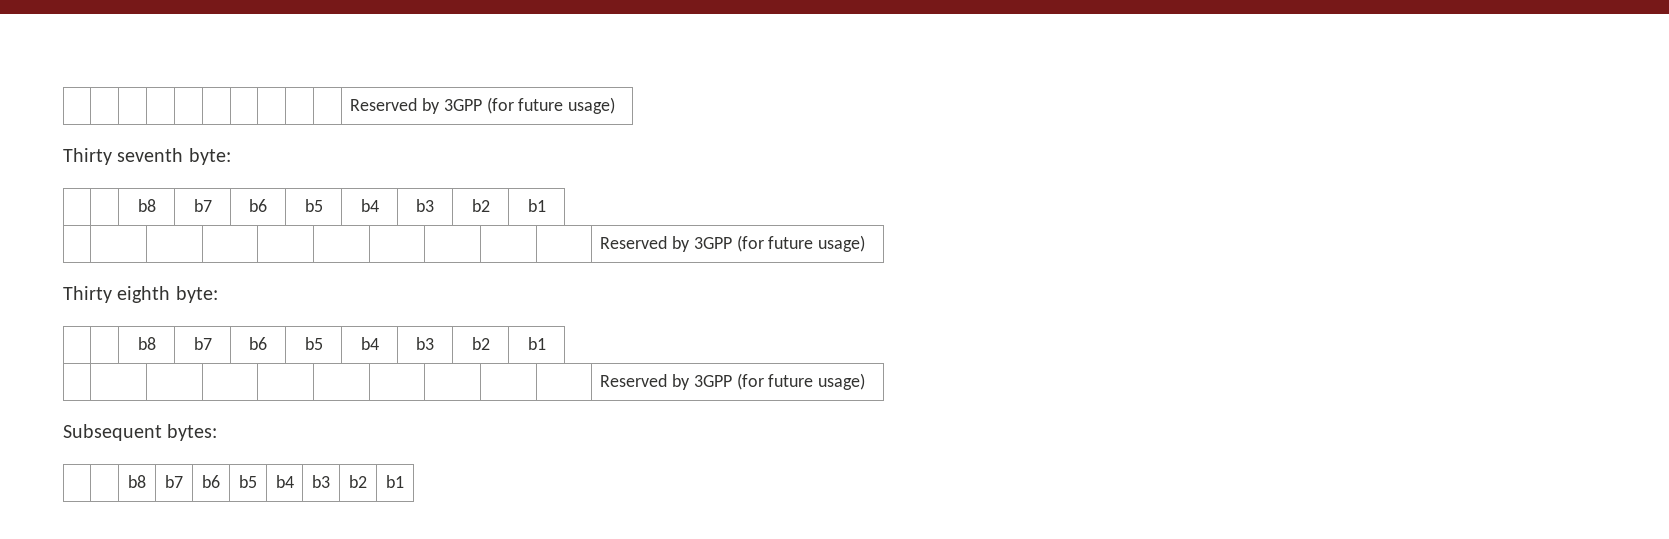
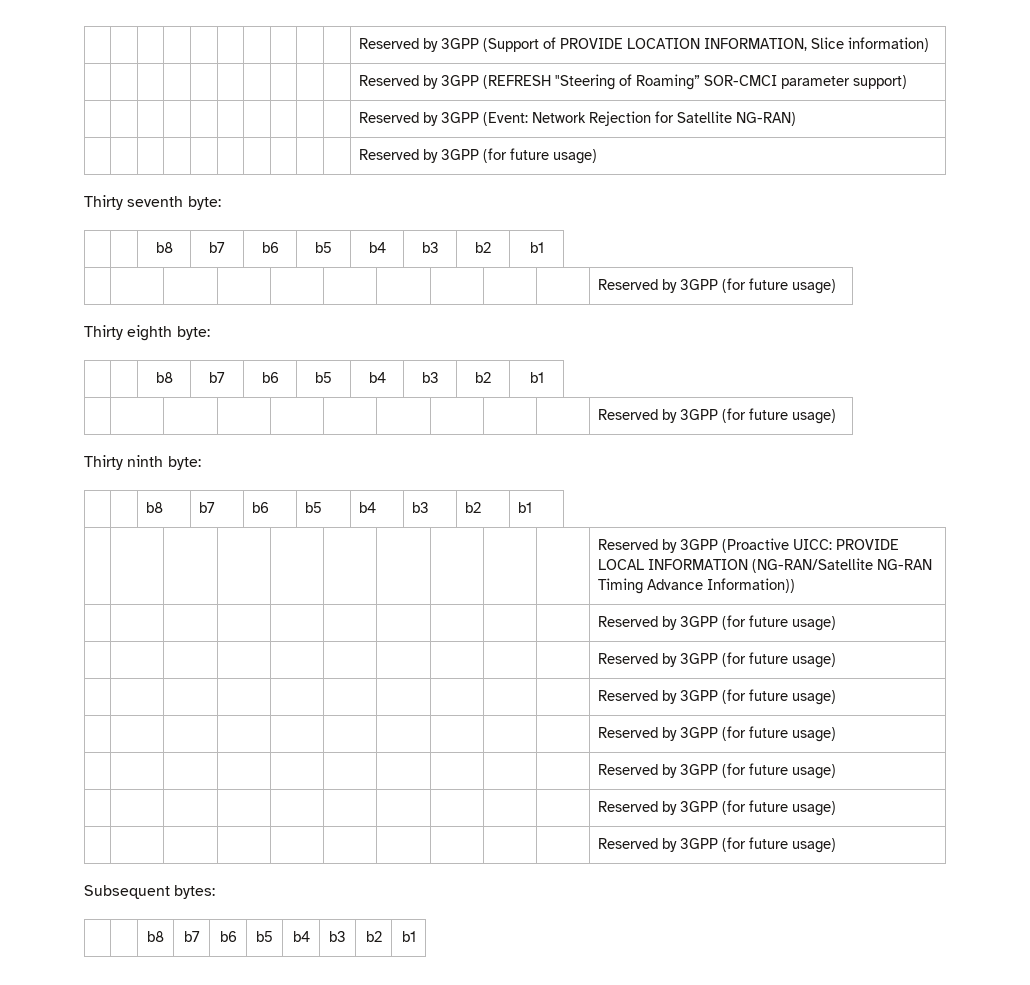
(349, 104) | | | | | | | | | -> [359,37,930,52] [359,74,908,90] [359,111,797,126] | | | | | | | | | | Reserved by 3GPP (Support of PROVIDE LOCATION INFORMATION, Slice information) // | | | | | | | | | | Reserved by 3GPP (REFRESH "Steering of Roaming” SOR-CMCI parameter support) // | | | | | | | | | | Reserved by 3GPP (Event: Network Rejection for Satellite NG-RAN) // | | | | | | | | |
(866, 381) none -> [84,455,201,470] [146,502,164,513] [199,502,216,513] [252,502,270,513] [305,502,323,513] [359,502,377,513] [412,502,430,513] [465,502,482,513] [518,502,533,513] [598,538,900,553] [598,558,933,573] [598,578,796,594] [598,615,837,631] [598,652,837,668] [598,689,837,705] [598,726,837,742] [598,763,837,779] [598,800,837,816] [598,837,837,853] // Thirty ninth byte: // | | b8 | b7 | b6 | b5 | b4 | b3 | b2 | b1 // | | | | | | | | | | Reserved by 3GPP (Proactive UICC: PROVIDE LOCAL INFORMATION (NG-RAN/Satellite NG-RAN Timing Advance Information)) // | | | | | | | | | | Reserved by 3GPP (for future usage) // | | | | | | | | | | Reserved by 3GPP (for future usage) // | | | | | | | | | | Reserved by 3GPP (for future usage) // | | | | | | | | | | Reserved by 3GPP (for future usage) // | | | | | | | | | | Reserved by 3GPP (for future usage) // | | | | | | | | | | Reserved by 3GPP (for future usage) // | | | | | | | | | | Reserved by 3GPP (for future usage)

